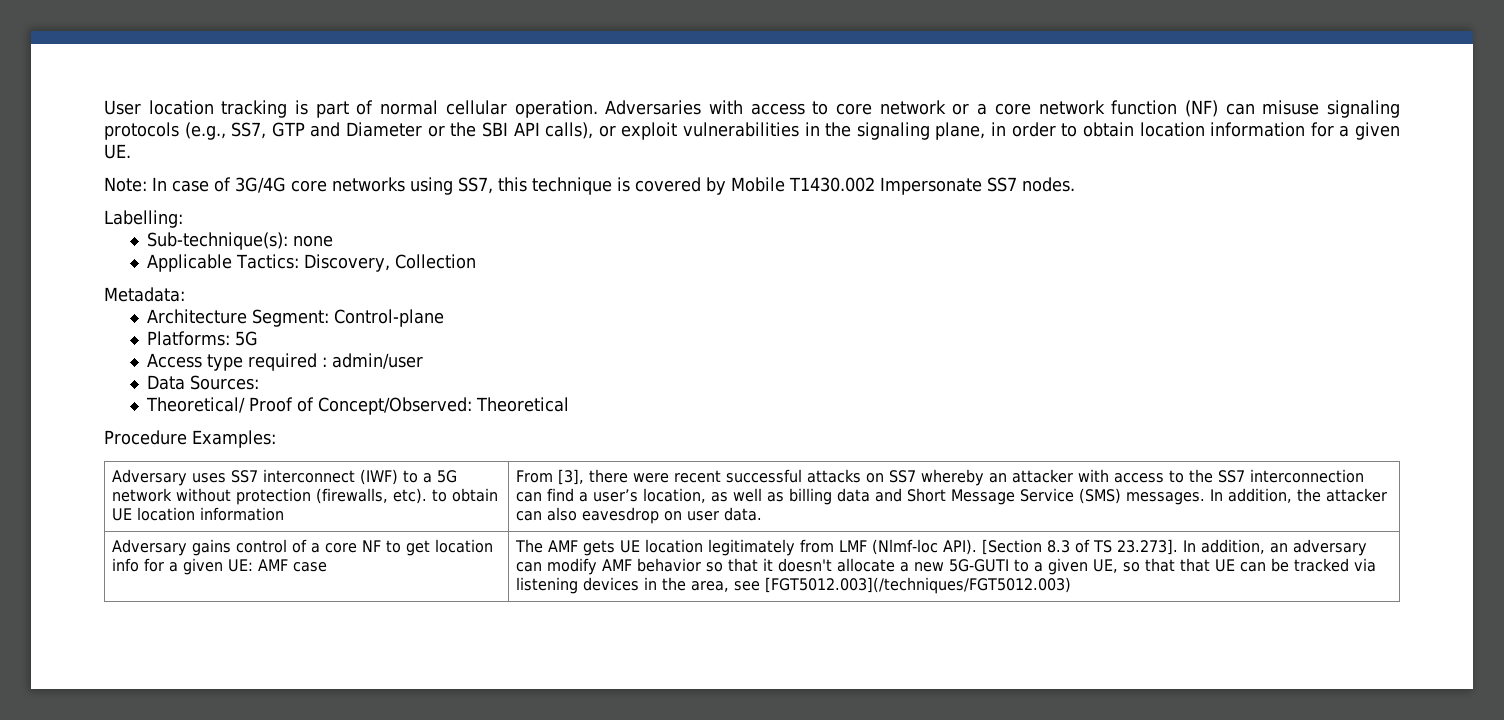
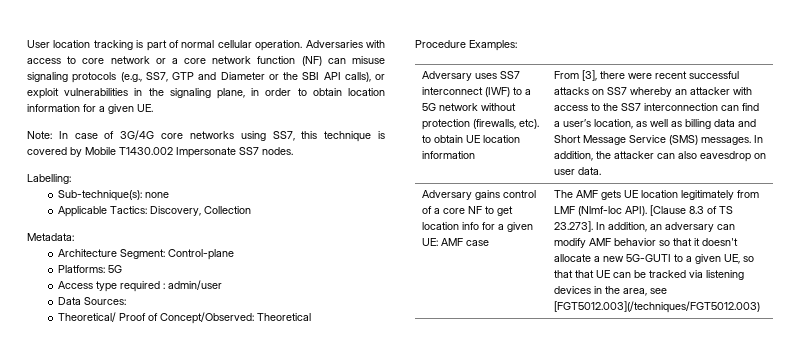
[981,539,1042,555] [Section -> [649,205,686,216] [Clause

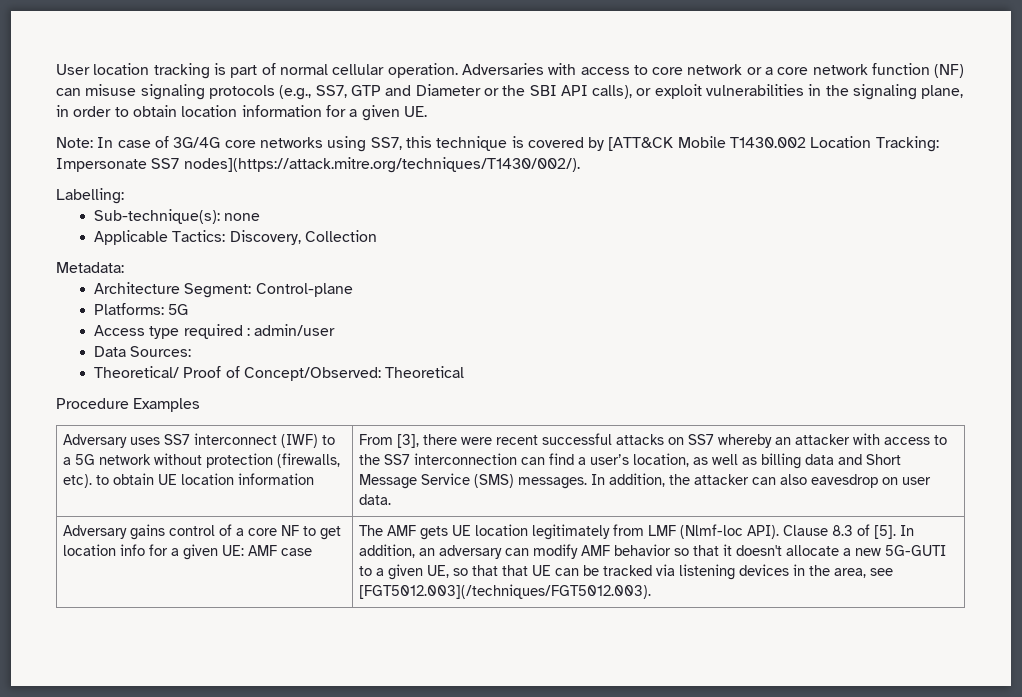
(82, 152) none -> [608,137,674,151] [ATT&CK
(173, 151) none -> [810,136,939,152] Location Tracking:
[262,147,293,155] nodes. -> [183,157,580,173] nodes](https://attack.mitre.org/techniques/T1430/002/).
[469,40,517,51] Examples: -> [133,398,201,412] Examples
[649,205,686,216] [Clause -> [783,525,829,536] Clause
[718,206,733,214] [553,221,593,232] TS 23.273]. -> [874,525,897,539] [5].
[553,301,760,313] [FGT5012.003](/techniques/FGT5012.003) -> [359,584,652,599] [FGT5012.003](/techniques/FGT5012.003).

